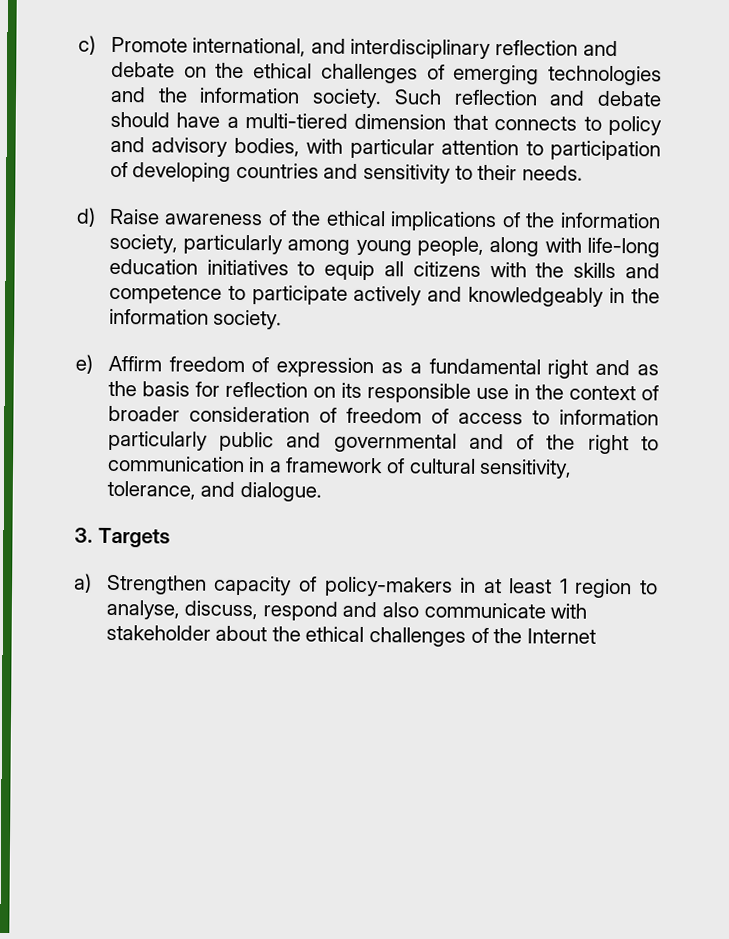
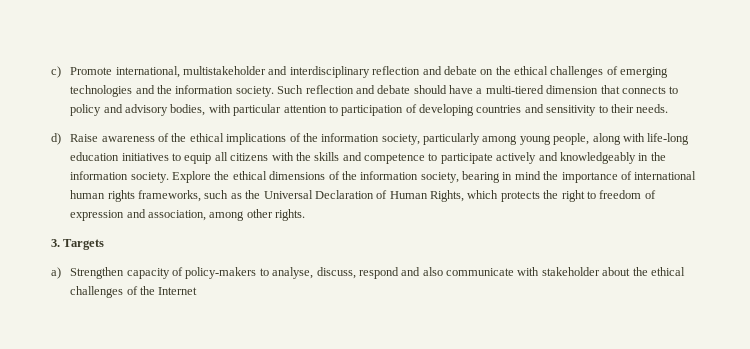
(307, 47) none -> [183,66,267,75] multistakeholder
[75,354,659,379] [107,380,659,403] [107,405,659,426] [107,430,659,455] [106,455,573,479] [106,480,322,502] // e) Affirm freedom of expression as a fundamental right and as the basis for reflection on its responsible use in the context of broader consideration of freedom of access to information particularly public and governmental and of the right to communication in a framework of cultural sensitivity, tolerance, and dialogue. -> [172,171,697,183] [70,190,656,202] [70,209,306,221] Explore the ethical dimensions of the information society, bearing in mind the importance of international human rights frameworks, such as the Universal Declaration of Human Rights, which protects the right to freedom of expression and association, among other rights.
[460,577,633,599] in at least 1 region -> (257, 273) none

